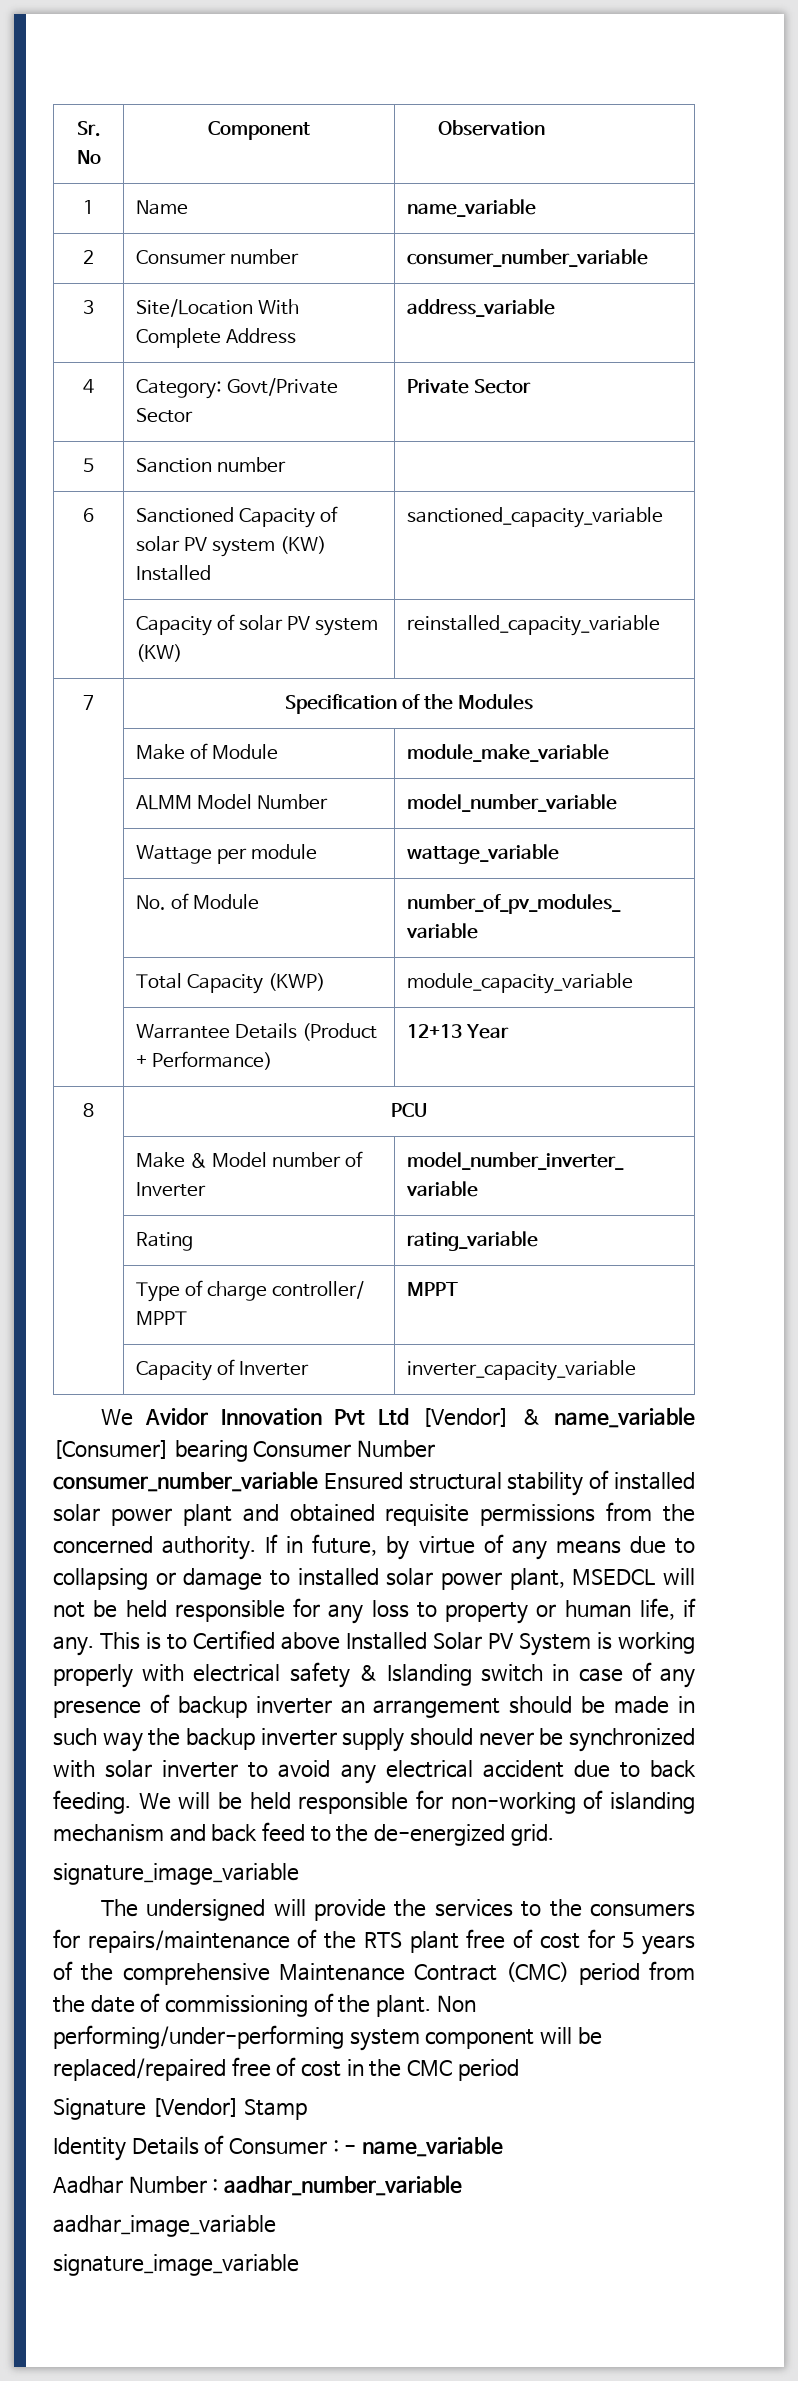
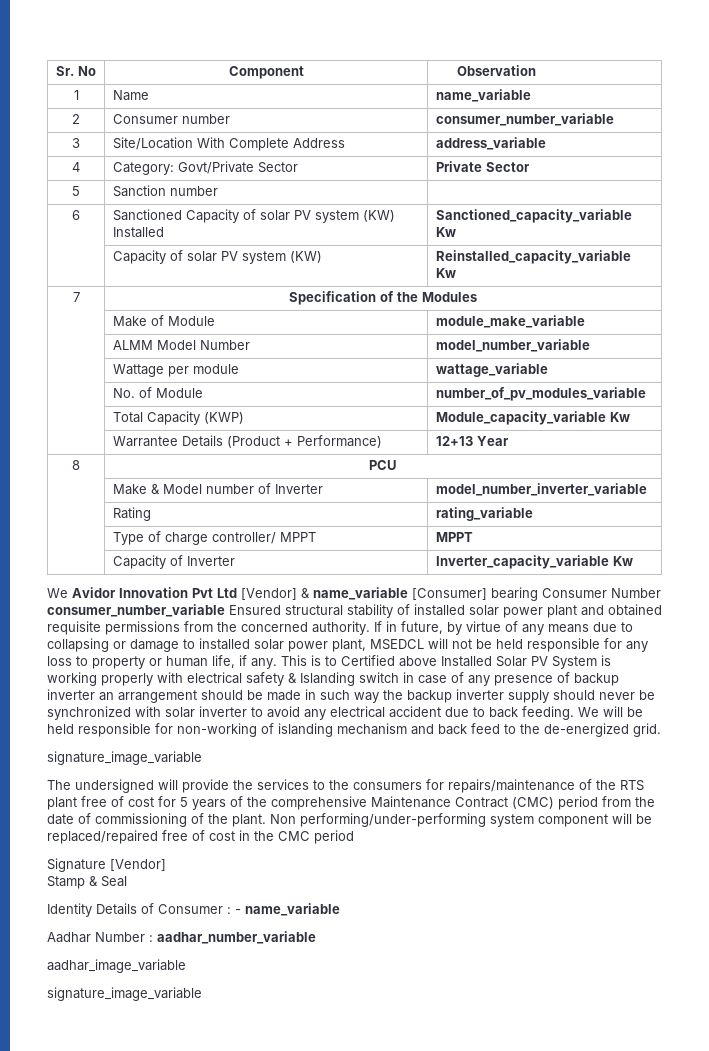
[406,507,663,528] sanctioned_capacity_variable -> [435,209,632,223] [435,227,456,237] Sanctioned_capacity_variable Kw
[406,615,660,636] reinstalled_capacity_variable -> [435,250,631,264] [435,268,456,278] Reinstalled_capacity_variable Kw
[406,973,633,994] module_capacity_variable -> [435,411,630,425] Module_capacity_variable Kw
[406,1360,636,1381] inverter_capacity_variable -> [435,555,633,569] Inverter_capacity_variable Kw
(239, 2107) none -> (166, 865) //
(308, 2109) none -> [89,876,127,887] & Seal

